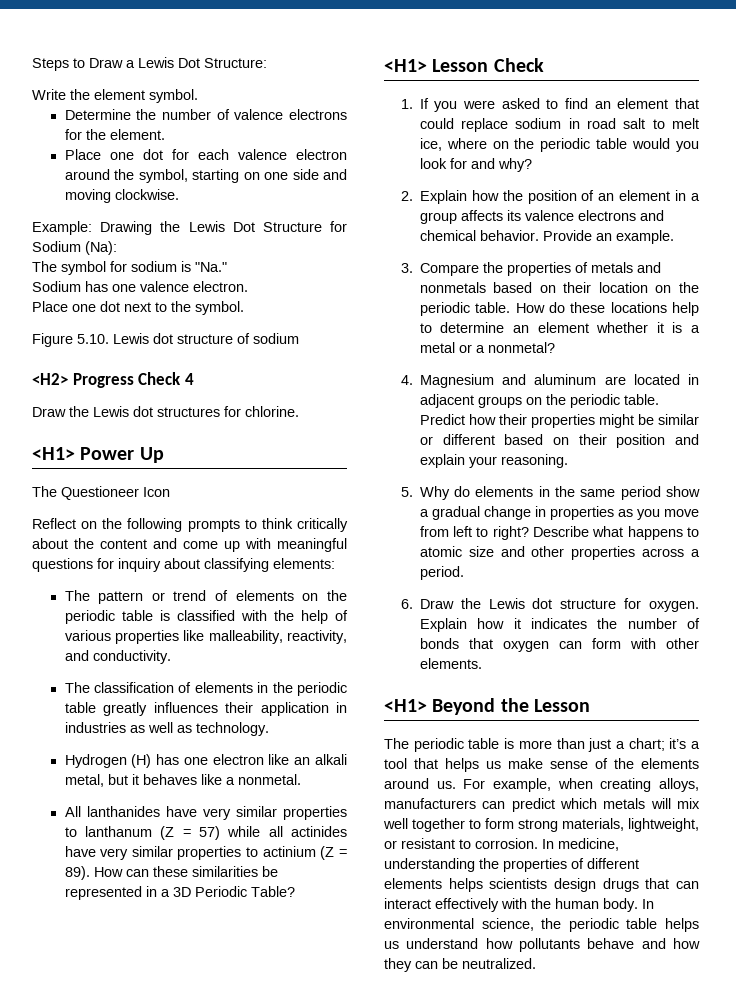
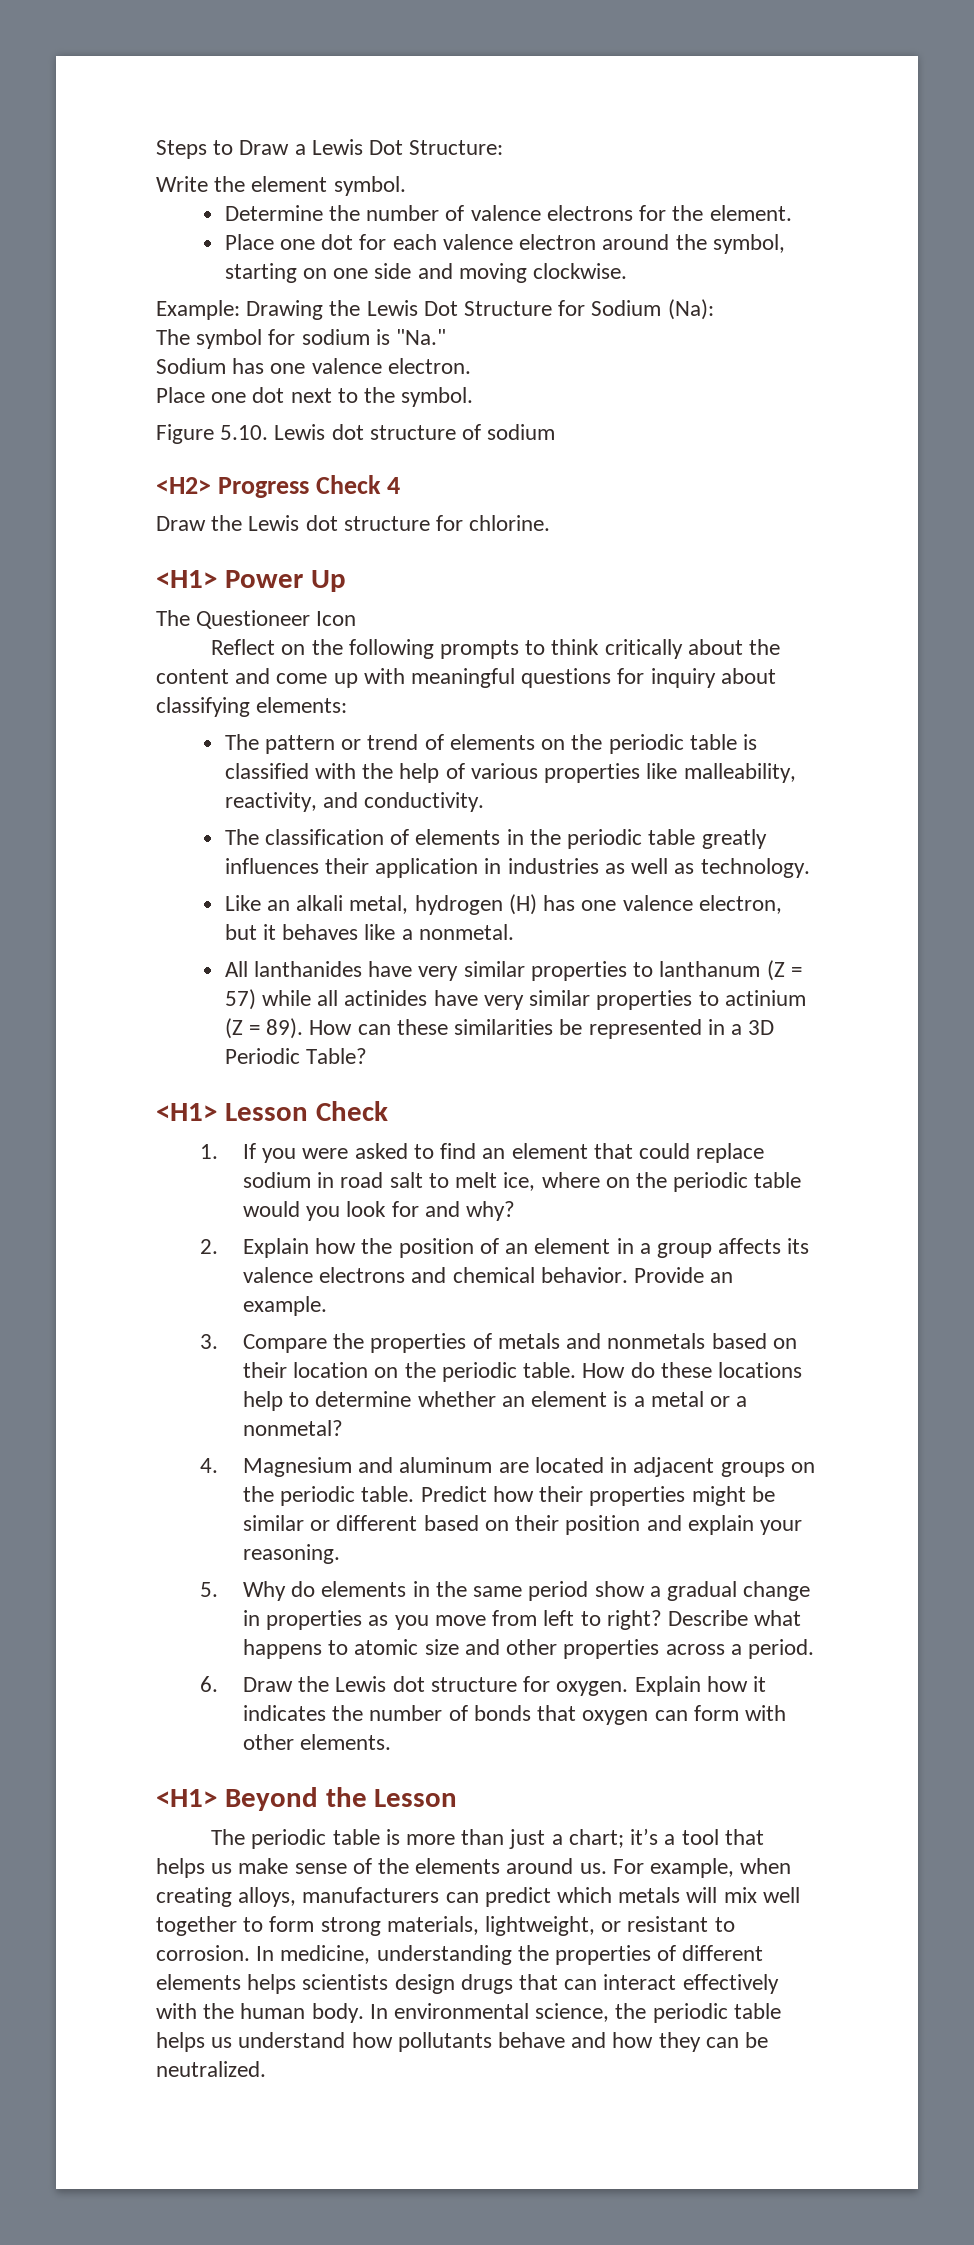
[157,407,220,417] structures -> [343,516,430,531] structure
[64,754,347,768] [64,774,104,787] Hydrogen (H) has one electron like an alkali metal, -> [224,894,782,915] Like an alkali metal, hydrogen (H) has one valence electron,
[513,322,664,333] an element whether it -> [417,1391,608,1407] whether an element

